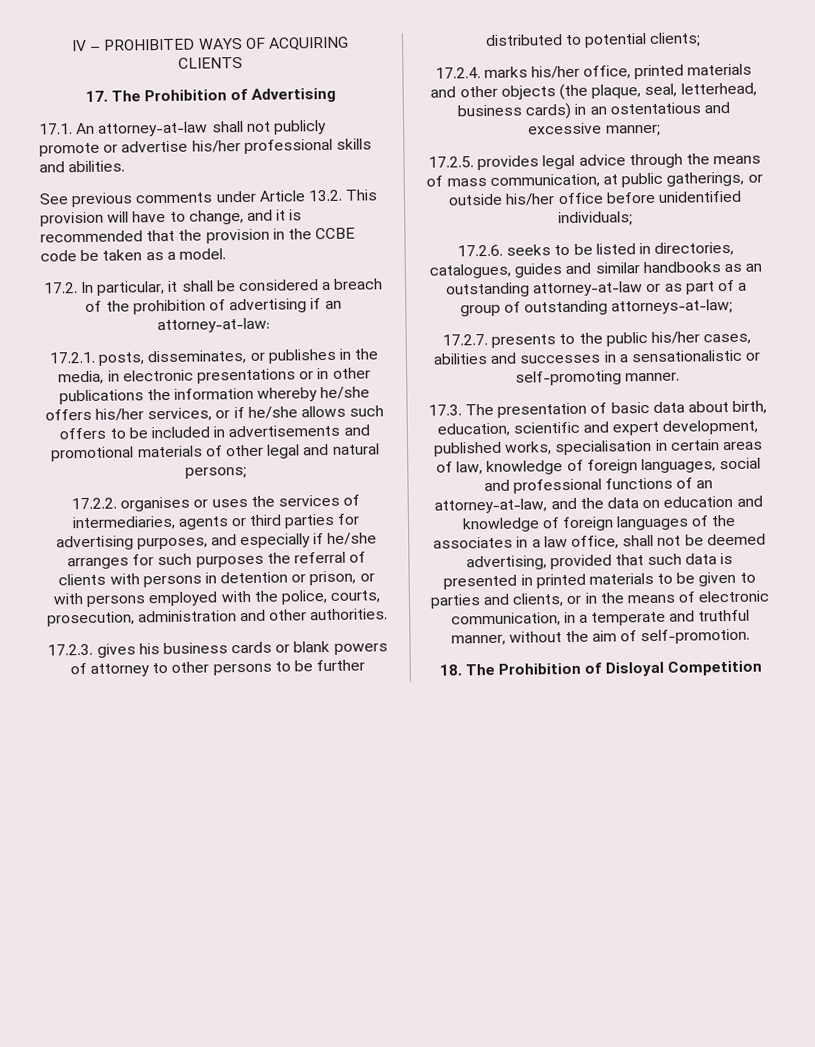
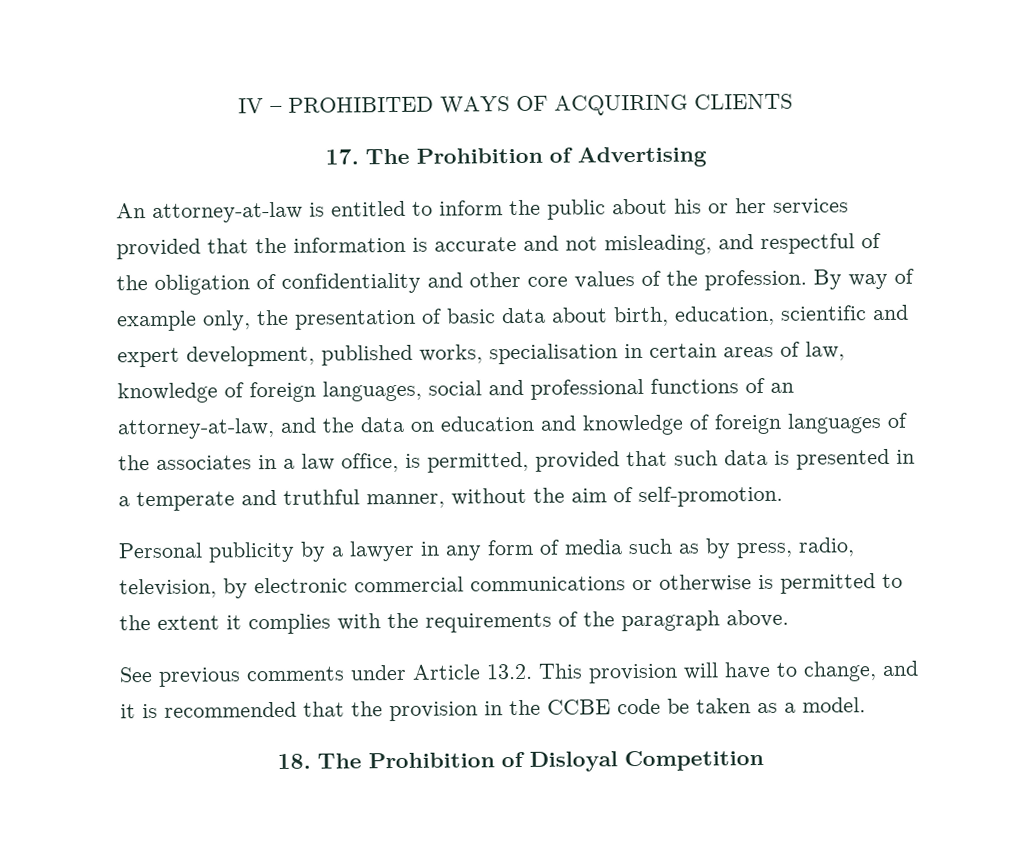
[39,123,73,135] 17.1. -> (707, 157) none
[211,119,327,135] [39,138,372,157] [39,160,126,173] [39,189,378,208] [40,209,303,227] [40,227,356,244] [40,248,226,262] [42,278,384,296] [85,298,342,315] [157,317,270,334] [48,348,379,366] [58,367,371,385] [58,386,371,405] [44,405,385,422] [59,424,370,440] [51,443,380,462] [184,466,247,479] [70,494,361,512] [71,513,361,531] [55,532,378,551] [66,551,367,570] [58,570,375,588] [52,590,381,607] [46,608,389,627] [47,640,388,658] [69,659,366,677] [484,32,702,48] [434,63,753,80] [430,82,757,101] [457,101,730,120] [528,122,661,137] [427,153,762,171] [426,171,763,188] [448,190,742,206] [558,211,633,227] [456,241,735,257] [428,261,763,279] [445,279,748,298] [459,298,734,317] [441,331,752,348] [432,349,762,365] [514,370,681,386] [427,403,495,416] shall not publicly promote or advertise his/her professional skills and abilities. // See previous comments under Article 13.2. This provision will have to change, and it is recommended that the provision in the CCBE code be taken as a model. // 17.2. In particular, it shall be considered a breach of the prohibition of advertising if an attorney-at-law: // 17.2.1. posts, disseminates, or publishes in the media, in electronic presentations or in other publications the information whereby he/she offers his/her services, or if he/she allows such offers to be included in advertisements and promotional materials of other legal and natural persons; // 17.2.2. organises or uses the services of intermediaries, agents or third parties for advertising purposes, and especially if he/she arranges for such purposes the referral of clients with persons in detention or prison, or with persons employed with the police, courts, prosecution, administration and other authorities. // 17.2.3. gives his business cards or blank powers of attorney to other persons to be further distributed to potential clients; // 17.2.4. marks his/her office, printed materials and other objects (the plaque, seal, letterhead, business cards) in an ostentatious and excessive manner; // 17.2.5. provides legal advice through the means of mass communication, at public gatherings, or outside his/her office before unidentified individuals; // 17.2.6. seeks to be listed in directories, catalogues, guides and similar handbooks as an outstanding attorney-at-law or as part of a group of outstanding attorneys-at-law; // 17.2.7. presents to the public his/her cases, abilities and successes in a sensationalistic or self-promoting manner. // 17.3. The -> [309,197,849,220] [116,233,881,260] [116,268,914,295] [117,309,289,332] is entitled to inform the public about his or her services provided that the information is accurate and not misleading, and respectful of the obligation of confidentiality and other core values of the profession. By way of example only, the
[622,533,766,547] [465,555,547,571] shall not be deemed advertising, -> [405,451,529,473] is permitted,
[535,571,756,589] [429,590,770,609] [450,611,576,627] printed materials to be given to parties and clients, or in the means of electronic communication, in -> (915, 456) none
(751, 636) none -> [118,537,855,563] [119,573,903,599] [119,609,789,635] [119,660,919,687] [120,697,866,722] // Personal publicity by a lawyer in any form of media such as by press, radio, television, by electronic commercial communications or otherwise is permitted to the extent it complies with the requirements of the paragraph above. // See previous comments under Article 13.2. This provision will have to change, and it is recommended that the provision in the CCBE code be taken as a model.

